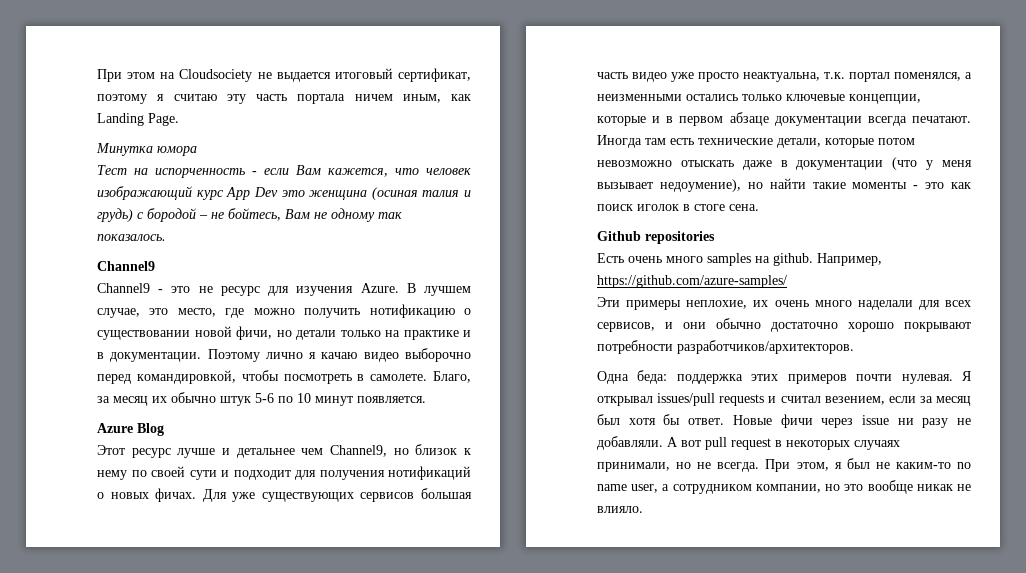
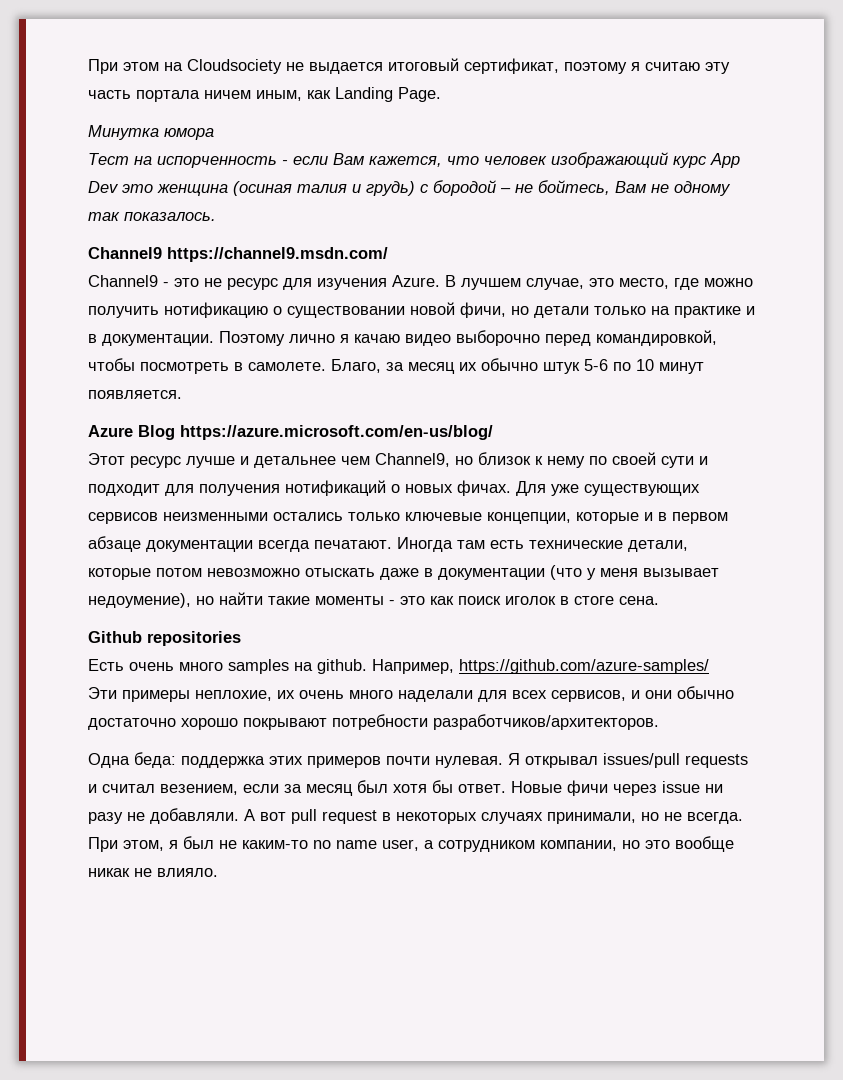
(155, 266) none -> [167,247,388,262] https://channel9.msdn.com/
(164, 429) none -> [180,425,493,440] https://azure.microsoft.com/en-us/blog/
[421,488,472,499] [597,72,972,82] большая часть видео уже просто неактуальна, т.к. портал поменялся, а -> (158, 518) none

